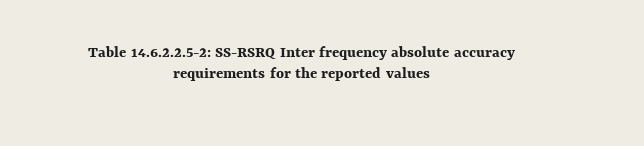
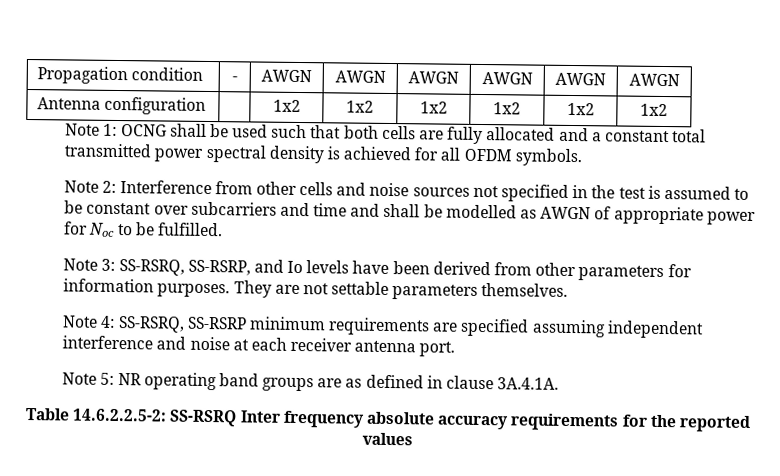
(88, 51) none -> [37,66,204,85] [231,76,238,82] [261,69,312,83] [334,70,386,83] [408,71,459,84] [481,71,533,85] [555,72,606,86] [628,73,680,87] [37,96,207,115] [272,99,301,113] [346,100,374,113] [419,101,448,114] [493,102,521,115] [566,102,595,116] [640,103,668,117] [65,123,707,145] [64,143,582,167] [64,180,750,202] [64,200,756,226] [64,221,223,237] [63,258,692,282] [63,278,569,300] [62,315,704,339] [62,335,456,357] [62,372,560,392] Propagation condition | - | AWGN | AWGN | AWGN | AWGN | AWGN | AWGN // Antenna configuration | | 1x2 | 1x2 | 1x2 | 1x2 | 1x2 | 1x2 // Note 1: OCNG shall be used such that both cells are fully allocated and a constant total transmitted power spectral density is achieved for all OFDM symbols. // Note 2: Interference from other cells and noise sources not specified in the test is assumed to be constant over subcarriers and time and shall be modelled as AWGN of appropriate power for Noc to be fulfilled. // Note 3: SS-RSRQ, SS-RSRP, and Io levels have been derived from other parameters for information purposes. They are not settable parameters themselves. // Note 4: SS-RSRQ, SS-RSRP minimum requirements are specified assuming independent interference and noise at each receiver antenna port. // Note 5: NR operating band groups are as defined in clause 3A.4.1A. //

